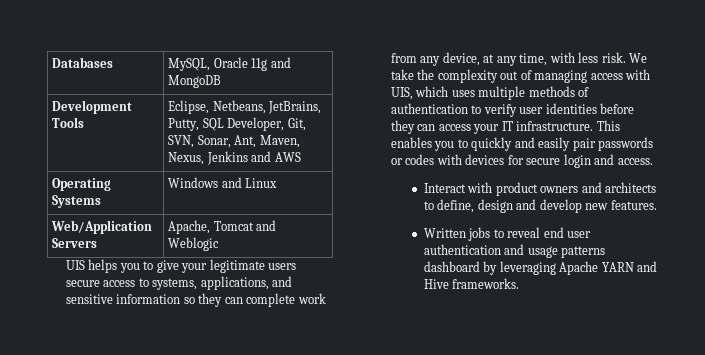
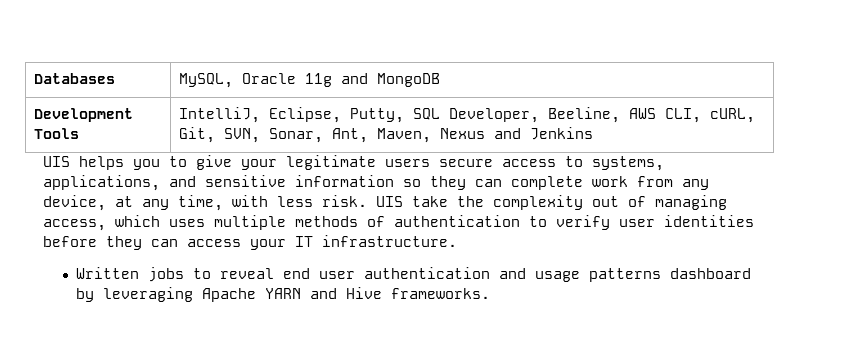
[168,100,322,114] [168,117,285,131] Eclipse, Netbeans, JetBrains, Putty, SQL Developer, -> [179,107,756,123] IntelliJ, Eclipse, Putty, SQL Developer, Beeline, AWS CLI, cURL,
[168,152,205,165] Nexus, -> [440,128,522,139] Nexus and
[251,151,301,162] [52,178,112,191] [52,195,102,208] [168,177,278,188] [51,220,153,234] [52,238,98,248] [168,220,277,234] [168,237,220,251] and AWS // Operating Systems | Windows and Linux // Web/Application Servers | Apache, Tomcat and Weblogic -> (594, 133) none
[629,53,648,63] We -> [375,196,403,207] UIS
[590,69,651,80] [390,87,413,100] access with UIS, -> [42,219,106,231] access,
[596,120,620,131] [390,137,654,151] [390,154,653,168] [423,182,657,196] [423,199,657,213] This enables you to quickly and easily pair passwords or codes with devices for secure login and access. // Interact with product owners and architects to define, design and develop new features. -> (457, 241) none

